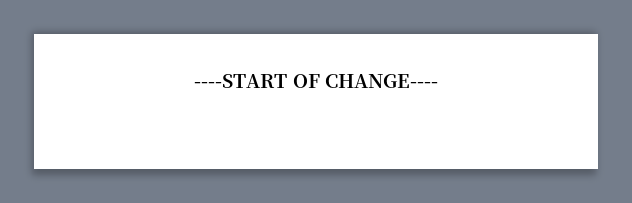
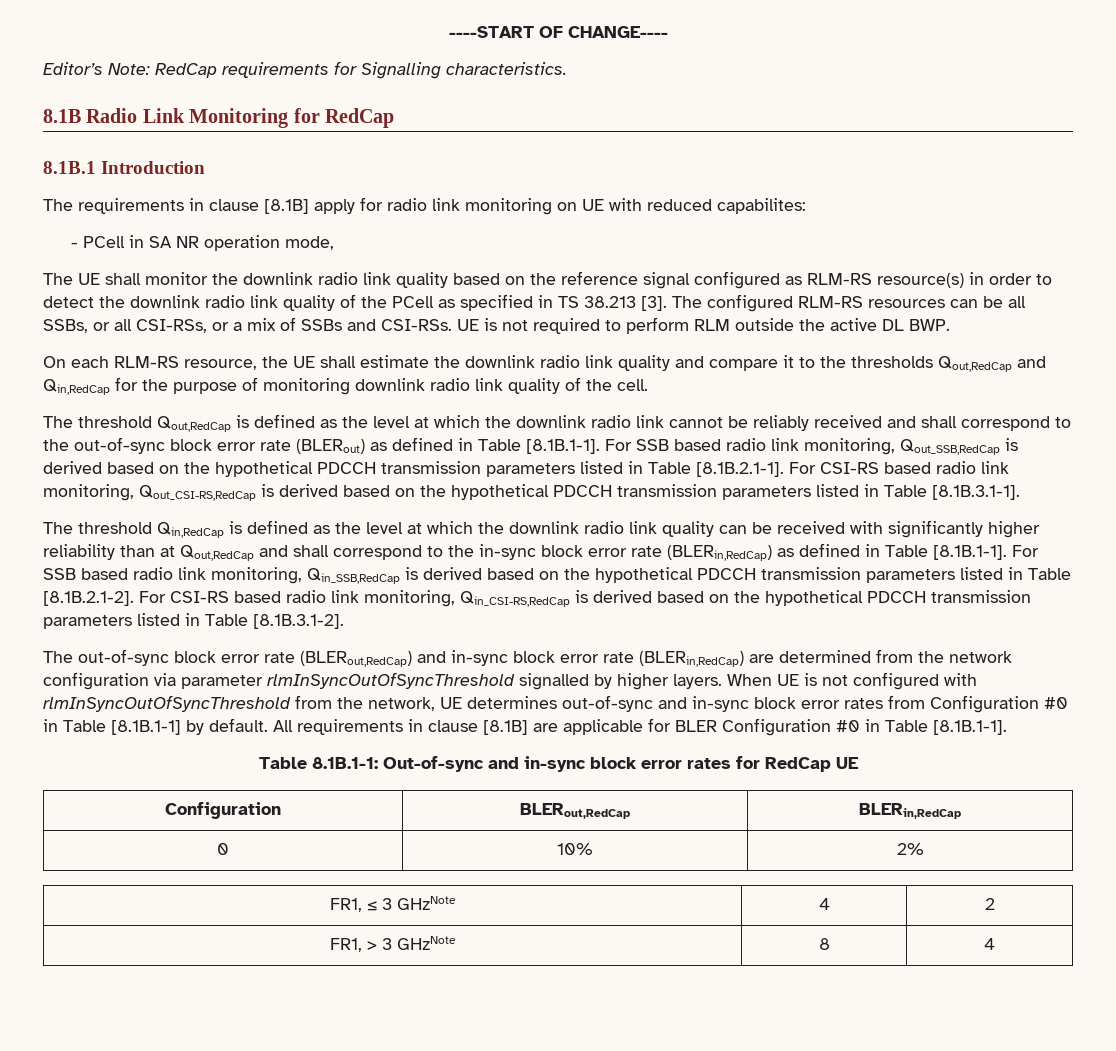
(438, 81) none -> [43,61,567,79] [43,108,394,128] [43,161,206,174] [43,197,806,215] [71,235,335,251] [43,271,1052,289] [43,294,1026,312] [43,317,950,334] [43,355,1046,372] [43,377,648,395] [43,414,1071,432] [43,437,1018,455] [43,461,1009,477] [43,484,1020,501] [43,520,1040,538] [43,543,1039,561] [43,567,1071,584] [43,590,1031,607] [43,613,344,629] [43,649,1012,667] [43,672,977,690] [43,695,1068,713] [43,718,1007,736] [258,756,859,772] [165,802,281,819] [520,803,630,819] [858,803,961,819] [217,843,229,855] [557,843,593,855] [896,843,924,855] [330,896,456,912] [818,898,830,910] [984,898,995,910] [330,936,456,952] [818,938,830,950] [983,938,995,950] // Editor’s Note: RedCap requirements for Signalling characteristics. // 8.1B Radio Link Monitoring for RedCap // 8.1B.1 Introduction // The requirements in clause [8.1B] apply for radio link monitoring on UE with reduced capabilites: // - PCell in SA NR operation mode, // The UE shall monitor the downlink radio link quality based on the reference signal configured as RLM-RS resource(s) in order to detect the downlink radio link quality of the PCell as specified in TS 38.213 [3]. The configured RLM-RS resources can be all SSBs, or all CSI-RSs, or a mix of SSBs and CSI-RSs. UE is not required to perform RLM outside the active DL BWP. // On each RLM-RS resource, the UE shall estimate the downlink radio link quality and compare it to the thresholds Qout,RedCap and Qin,RedCap for the purpose of monitoring downlink radio link quality of the cell. // The threshold Qout,RedCap is defined as the level at which the downlink radio link cannot be reliably received and shall correspond to the out-of-sync block error rate (BLERout) as defined in Table [8.1B.1-1]. For SSB based radio link monitoring, Qout_SSB,RedCap is derived based on the hypothetical PDCCH transmission parameters listed in Table [8.1B.2.1-1]. For CSI-RS based radio link monitoring, Qout_CSI-RS,RedCap is derived based on the hypothetical PDCCH transmission parameters listed in Table [8.1B.3.1-1]. // The threshold Qin,RedCap is defined as the level at which the downlink radio link quality can be received with significantly higher reliability than at Qout,RedCap and shall correspond to the in-sync block error rate (BLERin,RedCap) as defined in Table [8.1B.1-1]. For SSB based radio link monitoring, Qin_SSB,RedCap is derived based on the hypothetical PDCCH transmission parameters listed in Table [8.1B.2.1-2]. For CSI-RS based radio link monitoring, Qin_CSI-RS,RedCap is derived based on the hypothetical PDCCH transmission parameters listed in Table [8.1B.3.1-2]. // The out-of-sync block error rate (BLERout,RedCap) and in-sync block error rate (BLERin,RedCap) are determined from the network configuration via parameter rlmInSyncOutOfSyncThreshold signalled by higher layers. When UE is not configured with rlmInSyncOutOfSyncThreshold from the network, UE determines out-of-sync and in-sync block error rates from Configuration #0 in Table [8.1B.1-1] by default. All requirements in clause [8.1B] are applicable for BLER Configuration #0 in Table [8.1B.1-1]. // Table 8.1B.1-1: Out-of-sync and in-sync block error rates for RedCap UE // Configuration | BLERout,RedCap | BLERin,RedCap // 0 | 10% | 2% // FR1, ≤ 3 GHzNote | 4 | 2 // FR1, > 3 GHzNote | 8 | 4

